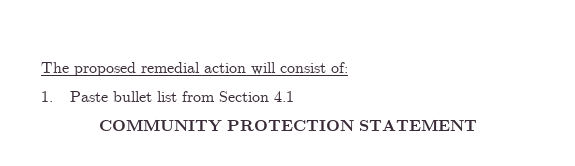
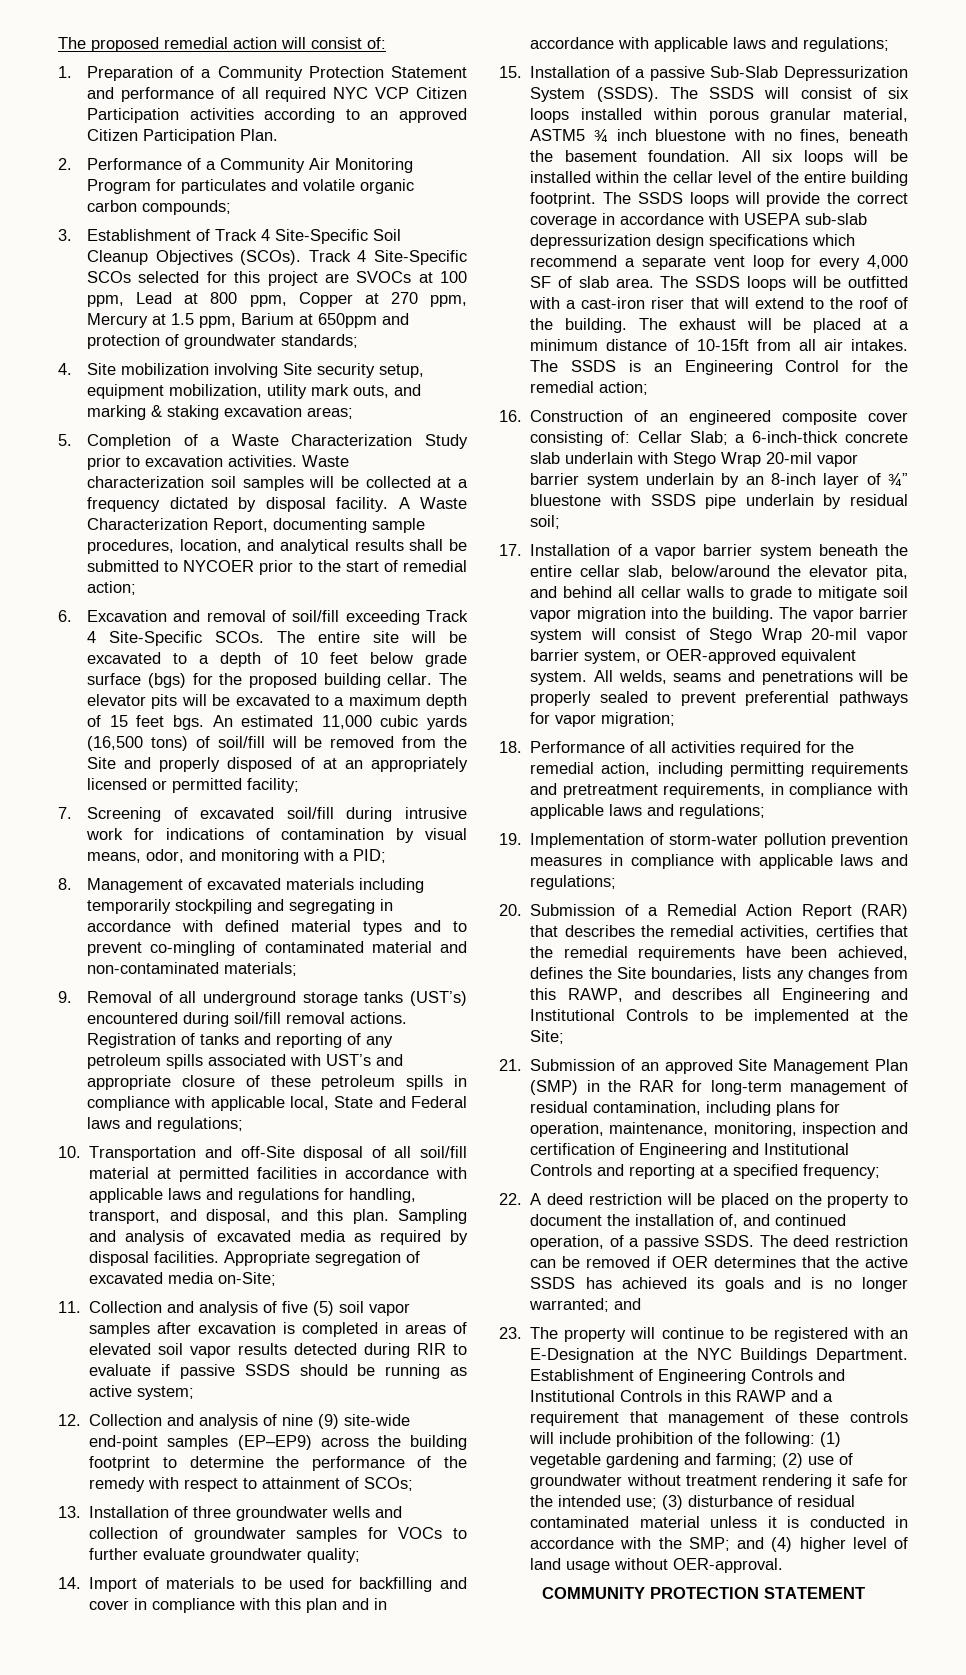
[69,91,294,102] Paste bullet list from Section 4.1 -> [87,66,467,81] [87,87,467,102] [87,108,467,123] [87,129,279,144] [58,158,414,173] [87,179,415,194] [87,200,232,215] [58,229,402,244] [87,250,467,265] [87,271,467,286] [87,292,467,307] [87,313,410,328] [87,334,359,349] [58,363,425,378] [87,384,422,399] [87,405,354,420] [58,434,468,449] [87,455,350,470] [87,476,468,491] [87,497,467,512] [87,518,426,533] [87,539,468,554] [87,560,467,575] [87,581,137,595] [58,610,468,625] [87,631,468,646] [87,652,467,667] [87,673,467,688] [87,694,467,709] [87,715,467,730] [87,736,467,751] [87,757,468,772] [87,778,300,793] [58,807,467,822] [86,828,467,843] [87,849,387,864] [58,878,425,893] [87,899,394,914] [87,920,467,935] [87,941,468,956] [87,962,298,976] [58,991,467,1006] [87,1012,408,1027] [87,1033,394,1048] [87,1054,404,1069] [87,1075,467,1090] [87,1096,467,1111] [87,1117,244,1132] [58,1146,467,1161] [89,1167,468,1182] [89,1188,417,1203] [89,1209,467,1224] [89,1230,468,1245] [89,1251,421,1266] [89,1272,277,1286] [58,1301,411,1316] [89,1322,468,1337] [89,1343,468,1358] [89,1364,467,1379] [89,1385,195,1400] [58,1414,411,1429] [89,1435,467,1450] [89,1456,467,1471] [89,1477,414,1492] [58,1506,403,1521] [89,1527,467,1542] [89,1548,361,1563] [58,1577,467,1592] [89,1598,388,1613] [530,37,890,52] [499,66,908,81] [530,87,909,102] [530,108,908,123] [530,129,908,143] [530,150,908,165] [530,171,908,186] [530,192,908,207] [530,213,868,228] [530,234,856,249] [530,255,908,270] [530,276,908,291] [529,297,908,309] [530,318,909,333] [530,339,908,351] [530,360,908,375] [530,381,649,395] [499,410,908,425] [530,431,908,446] [530,452,859,467] [530,473,908,488] [530,494,908,509] [530,515,561,529] [499,544,908,559] [530,565,908,580] [530,586,908,601] [530,607,908,622] [530,628,908,643] [530,649,857,664] [530,670,908,685] [530,691,908,706] [530,712,676,727] [499,741,855,756] [530,762,908,777] [530,783,908,798] [530,804,766,819] [499,833,908,848] [530,854,908,869] [530,875,617,890] [499,904,908,919] [530,925,908,939] [530,946,908,961] [530,967,908,982] [530,988,908,1003] [530,1009,908,1024] [530,1030,565,1044] [499,1059,908,1074] [530,1080,908,1095] [530,1101,841,1116] [530,1122,908,1137] [530,1143,850,1158] [530,1164,881,1179] [499,1193,908,1208] [530,1214,847,1228] [530,1235,908,1250] [530,1256,908,1268] [530,1277,908,1292] [529,1298,642,1312] [499,1327,908,1342] [530,1348,908,1363] [530,1369,846,1384] [530,1390,834,1402] [530,1411,908,1426] [529,1432,842,1447] [530,1453,854,1468] [530,1474,908,1489] [530,1495,856,1510] [530,1516,908,1528] [530,1537,908,1552] [530,1558,784,1573] Preparation of a Community Protection Statement and performance of all required NYC VCP Citizen Participation activities according to an approved Citizen Participation Plan. // 2. Performance of a Community Air Monitoring Program for particulates and volatile organic carbon compounds; // 3. Establishment of Track 4 Site-Specific Soil Cleanup Objectives (SCOs). Track 4 Site-Specific SCOs selected for this project are SVOCs at 100 ppm, Lead at 800 ppm, Copper at 270 ppm, Mercury at 1.5 ppm, Barium at 650ppm and protection of groundwater standards; // 4. Site mobilization involving Site security setup, equipment mobilization, utility mark outs, and marking & staking excavation areas; // 5. Completion of a Waste Characterization Study prior to excavation activities. Waste characterization soil samples will be collected at a frequency dictated by disposal facility. A Waste Characterization Report, documenting sample procedures, location, and analytical results shall be submitted to NYCOER prior to the start of remedial action; // 6. Excavation and removal of soil/fill exceeding Track 4 Site-Specific SCOs. The entire site will be excavated to a depth of 10 feet below grade surface (bgs) for the proposed building cellar. The elevator pits will be excavated to a maximum depth of 15 feet bgs. An estimated 11,000 cubic yards (16,500 tons) of soil/fill will be removed from the Site and properly disposed of at an appropriately licensed or permitted facility; // 7. Screening of excavated soil/fill during intrusive work for indications of contamination by visual means, odor, and monitoring with a PID; // 8. Management of excavated materials including temporarily stockpiling and segregating in accordance with defined material types and to prevent co-mingling of contaminated material and non-contaminated materials; // 9. Removal of all underground storage tanks (UST’s) encountered during soil/fill removal actions. Registration of tanks and reporting of any petroleum spills associated with UST’s and appropriate closure of these petroleum spills in compliance with applicable local, State and Federal laws and regulations; // 10. Transportation and off-Site disposal of all soil/fill material at permitted facilities in accordance with applicable laws and regulations for handling, transport, and disposal, and this plan. Sampling and analysis of excavated media as required by disposal facilities. Appropriate segregation of excavated media on-Site; // 11. Collection and analysis of five (5) soil vapor samples after excavation is completed in areas of elevated soil vapor results detected during RIR to evaluate if passive SSDS should be running as active system; // 12. Collection and analysis of nine (9) site-wide end-point samples (EP–EP9) across the building footprint to determine the performance of the remedy with respect to attainment of SCOs; // 13. Installation of three groundwater wells and collection of groundwater samples for VOCs to further evaluate groundwater quality; // 14. Import of materials to be used for backfilling and cover in compliance with this plan and in accordance with applicable laws and regulations; // 15. Installation of a passive Sub-Slab Depressurization System (SSDS). The SSDS will consist of six loops installed within porous granular material, ASTM5 ¾ inch bluestone with no fines, beneath the basement foundation. All six loops will be installed within the cellar level of the entire building footprint. The SSDS loops will provide the correct coverage in accordance with USEPA sub-slab depressurization design specifications which recommend a separate vent loop for every 4,000 SF of slab area. The SSDS loops will be outfitted with a cast-iron riser that will extend to the roof of the building. The exhaust will be placed at a minimum distance of 10-15ft from all air intakes. The SSDS is an Engineering Control for the remedial action; // 16. Construction of an engineered composite cover consisting of: Cellar Slab; a 6-inch-thick concrete slab underlain with Stego Wrap 20-mil vapor barrier system underlain by an 8-inch layer of ¾” bluestone with SSDS pipe underlain by residual soil; // 17. Installation of a vapor barrier system beneath the entire cellar slab, below/around the elevator pita, and behind all cellar walls to grade to mitigate soil vapor migration into the building. The vapor barrier system will consist of Stego Wrap 20-mil vapor barrier system, or OER-approved equivalent system. All welds, seams and penetrations will be properly sealed to prevent preferential pathways for vapor migration; // 18. Performance of all activities required for the remedial action, including permitting requirements and pretreatment requirements, in compliance with applicable laws and regulations; // 19. Implementation of storm-water pollution prevention measures in compliance with applicable laws and regulations; // 20. Submission of a Remedial Action Report (RAR) that describes the remedial activities, certifies that the remedial requirements have been achieved, defines the Site boundaries, lists any changes from this RAWP, and describes all Engineering and Institutional Controls to be implemented at the Site; // 21. Submission of an approved Site Management Plan (SMP) in the RAR for long-term management of residual contamination, including plans for operation, maintenance, monitoring, inspection and certification of Engineering and Institutional Controls and reporting at a specified frequency; // 22. A deed restriction will be placed on the property to document the installation of, and continued operation, of a passive SSDS. The deed restriction can be removed if OER determines that the active SSDS has achieved its goals and is no longer warranted; and // 23. The property will continue to be registered with an E-Designation at the NYC Buildings Department. Establishment of Engineering Controls and Institutional Controls in this RAWP and a requirement that management of these controls will include prohibition of the following: (1) vegetable gardening and farming; (2) use of groundwater without treatment rendering it safe for the intended use; (3) disturbance of residual contaminated material unless it is conducted in accordance with the SMP; and (4) higher level of land usage without OER-approval.

